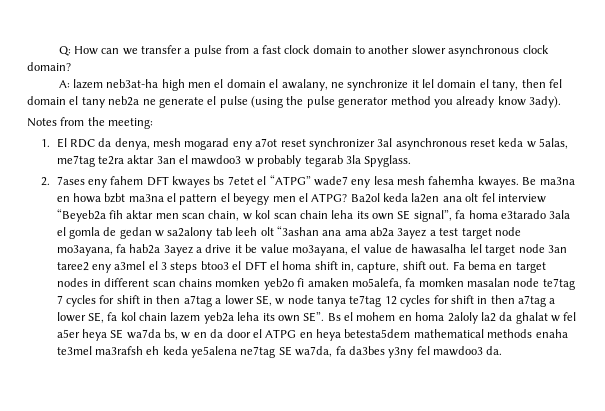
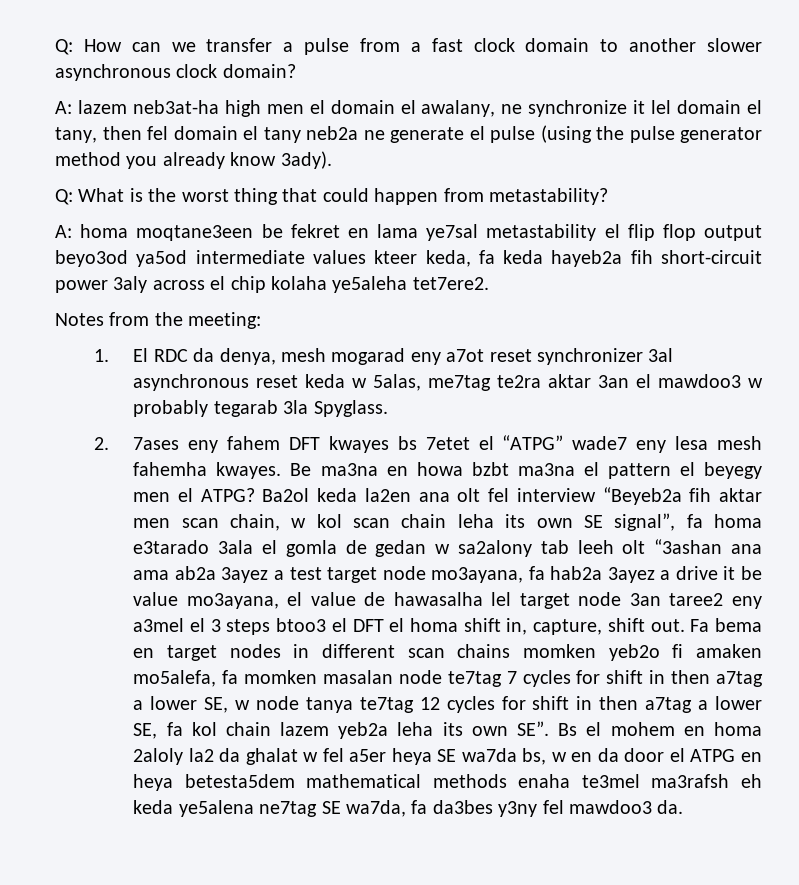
(561, 102) none -> [55,188,608,205] [55,224,762,241] [55,250,762,267] [55,276,489,293] // Q: What is the worst thing that could happen from metastability? // A: homa moqtane3een be fekret en lama ye7sal metastability el flip flop output beyo3od ya5od intermediate values kteer keda, fa keda hayeb2a fih short-circuit power 3aly across el chip kolaha ye5aleha tet7ere2.

